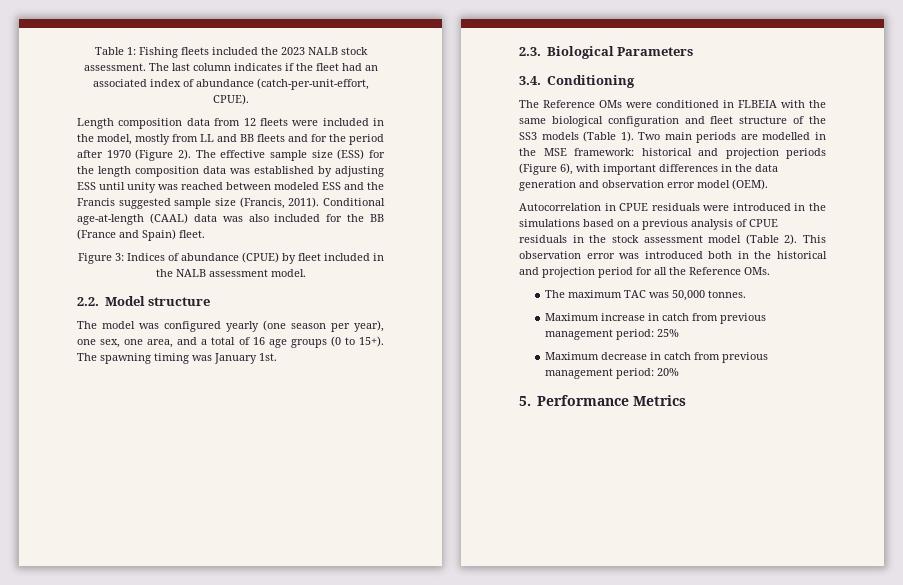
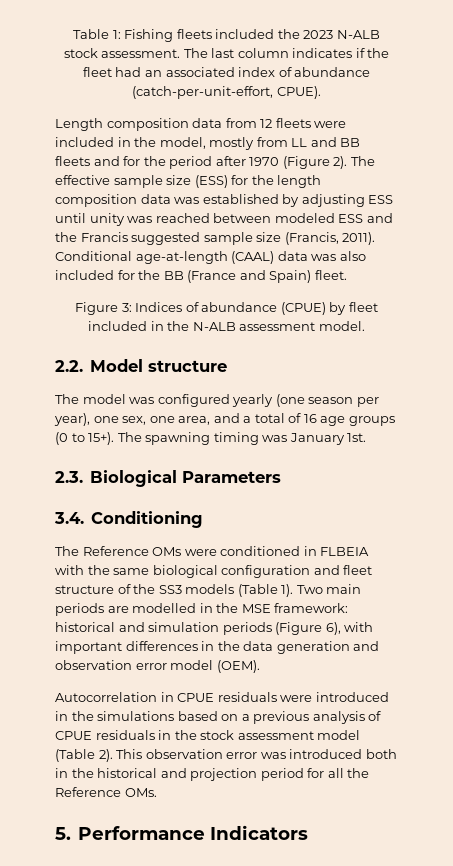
[307,47,338,55] NALB -> [336,30,380,39] N-ALB
[175,269,206,277] NALB -> [192,322,236,331] N-ALB
[725,148,779,159] projection -> [148,622,220,632] simulation
[545,290,747,301] [545,313,767,324] [545,329,680,340] [545,352,769,363] [545,368,680,379] // The maximum TAC was 50,000 tonnes. // Maximum increase in catch from previous management period: 25% // Maximum decrease in catch from previous management period: 20% -> (157, 792) none
[632,395,686,406] Metrics -> [209,825,308,840] Indicators

